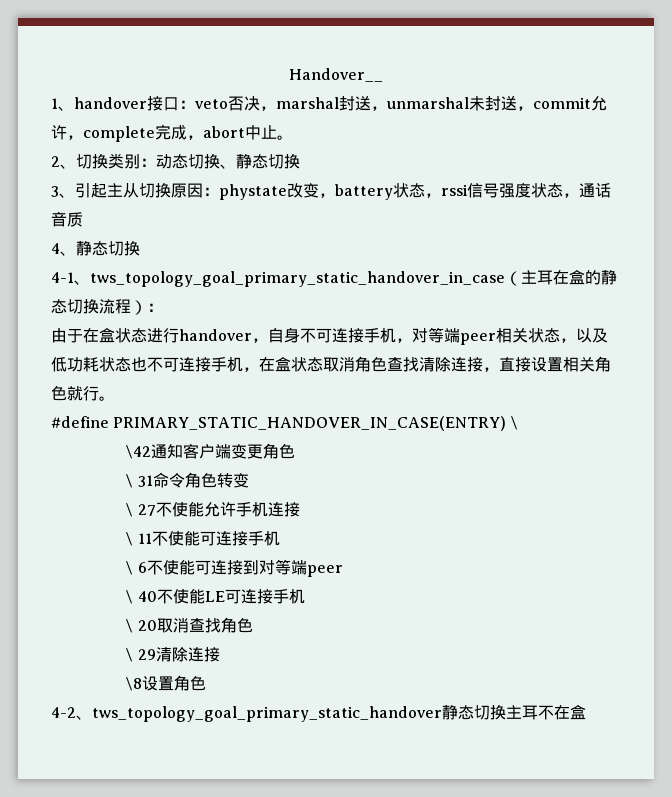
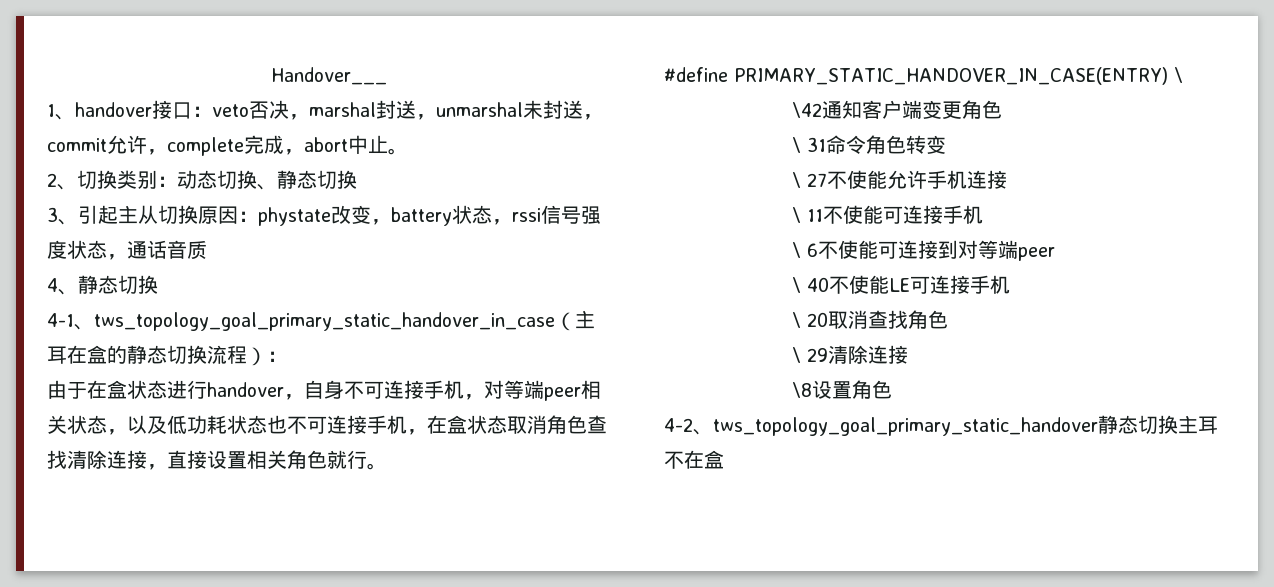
[289,68,383,82] Handover__ -> [270,67,387,85] Handover___

